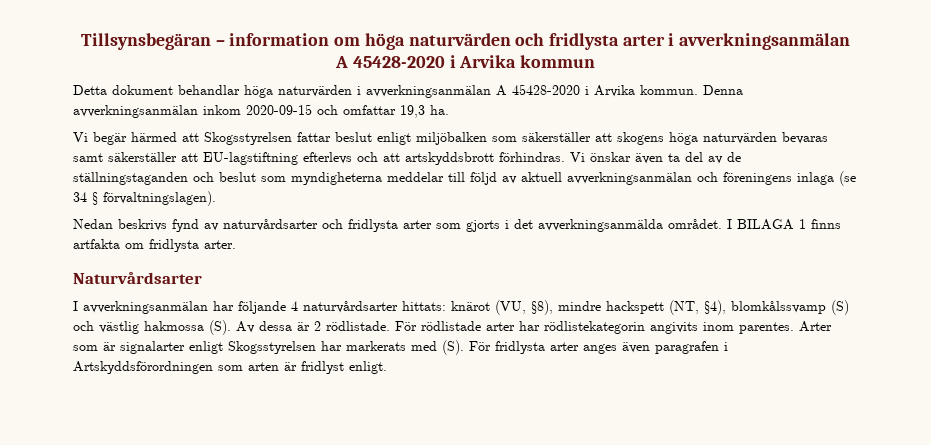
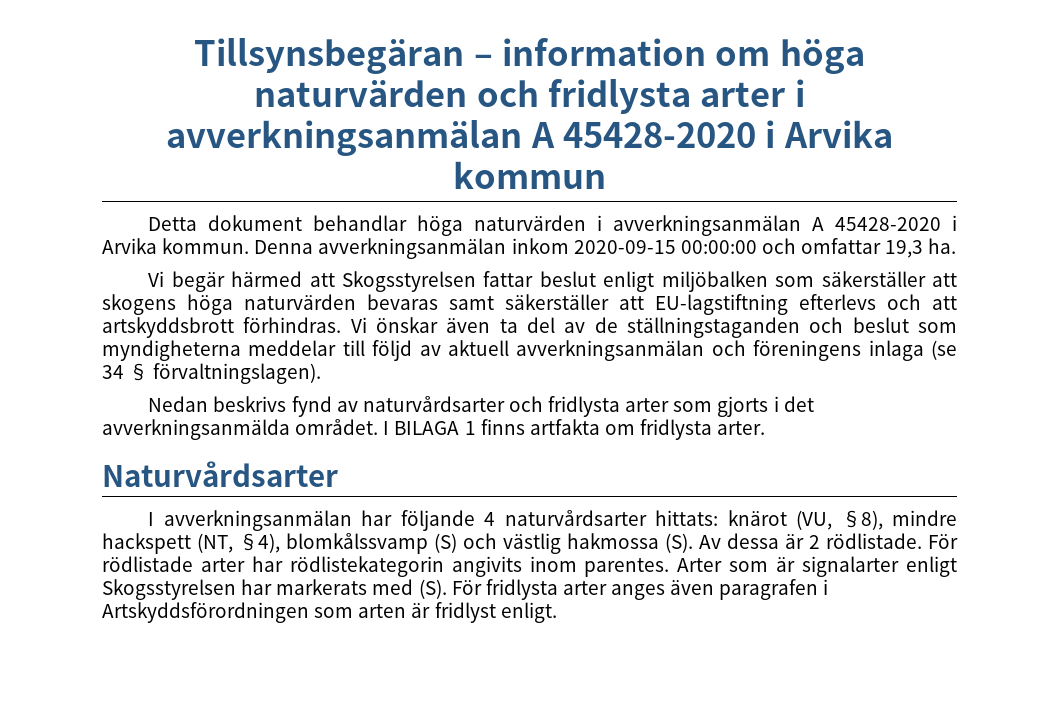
(312, 109) none -> [680,240,757,254] 00:00:00

